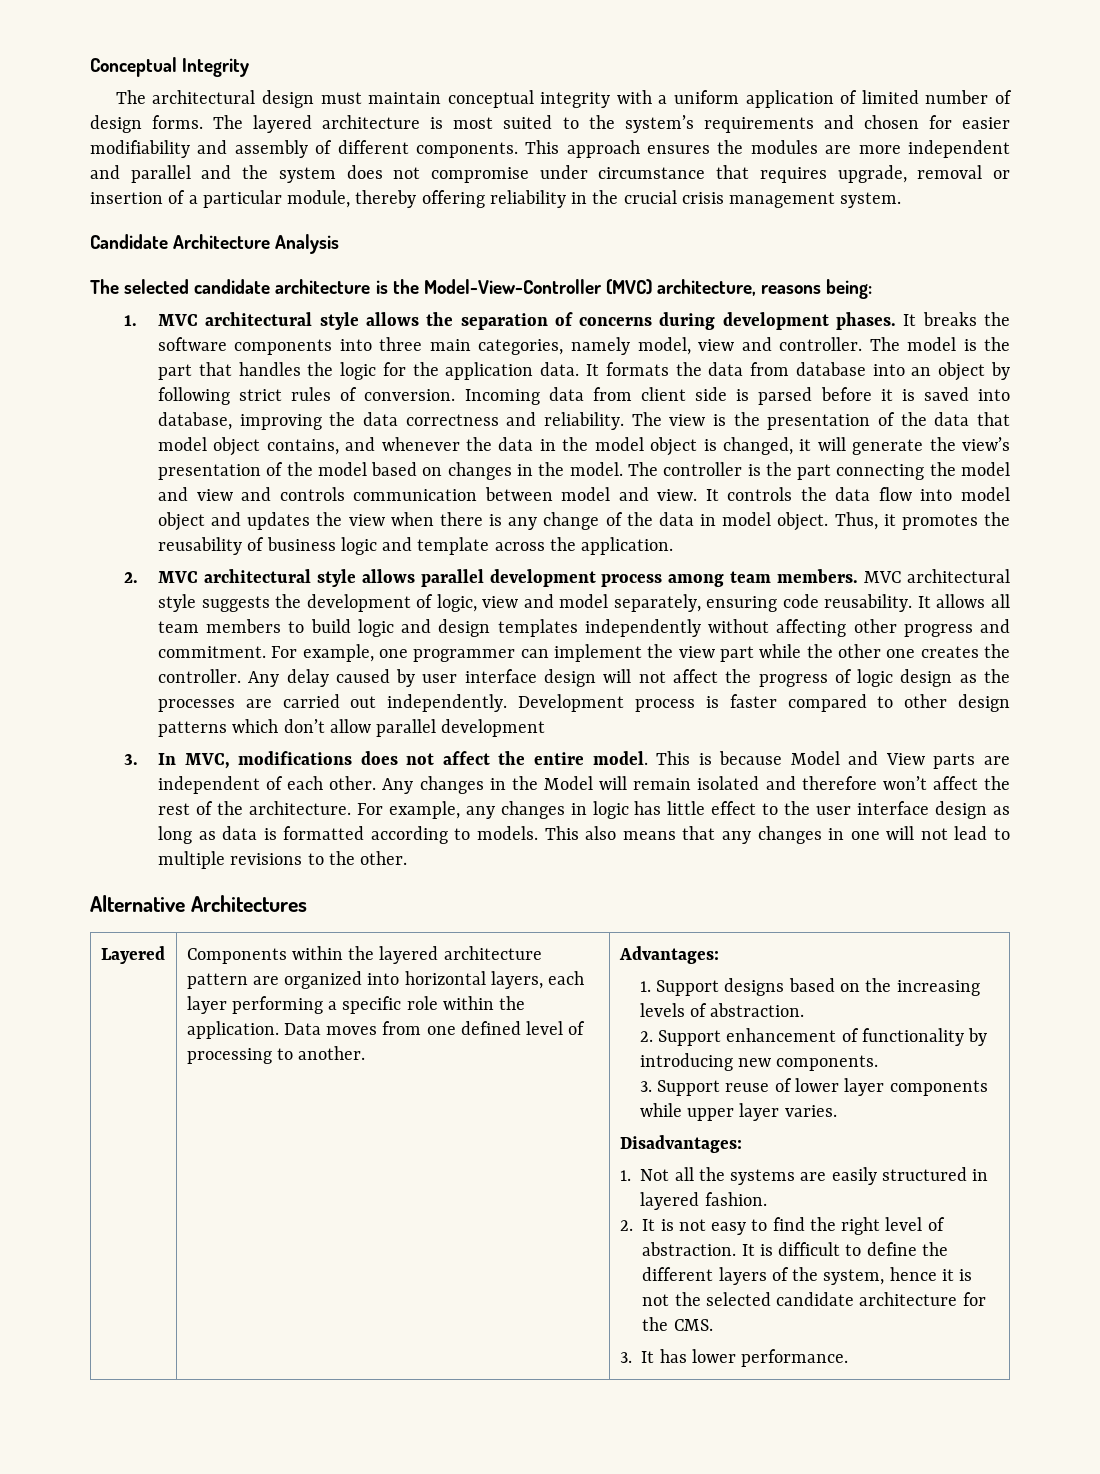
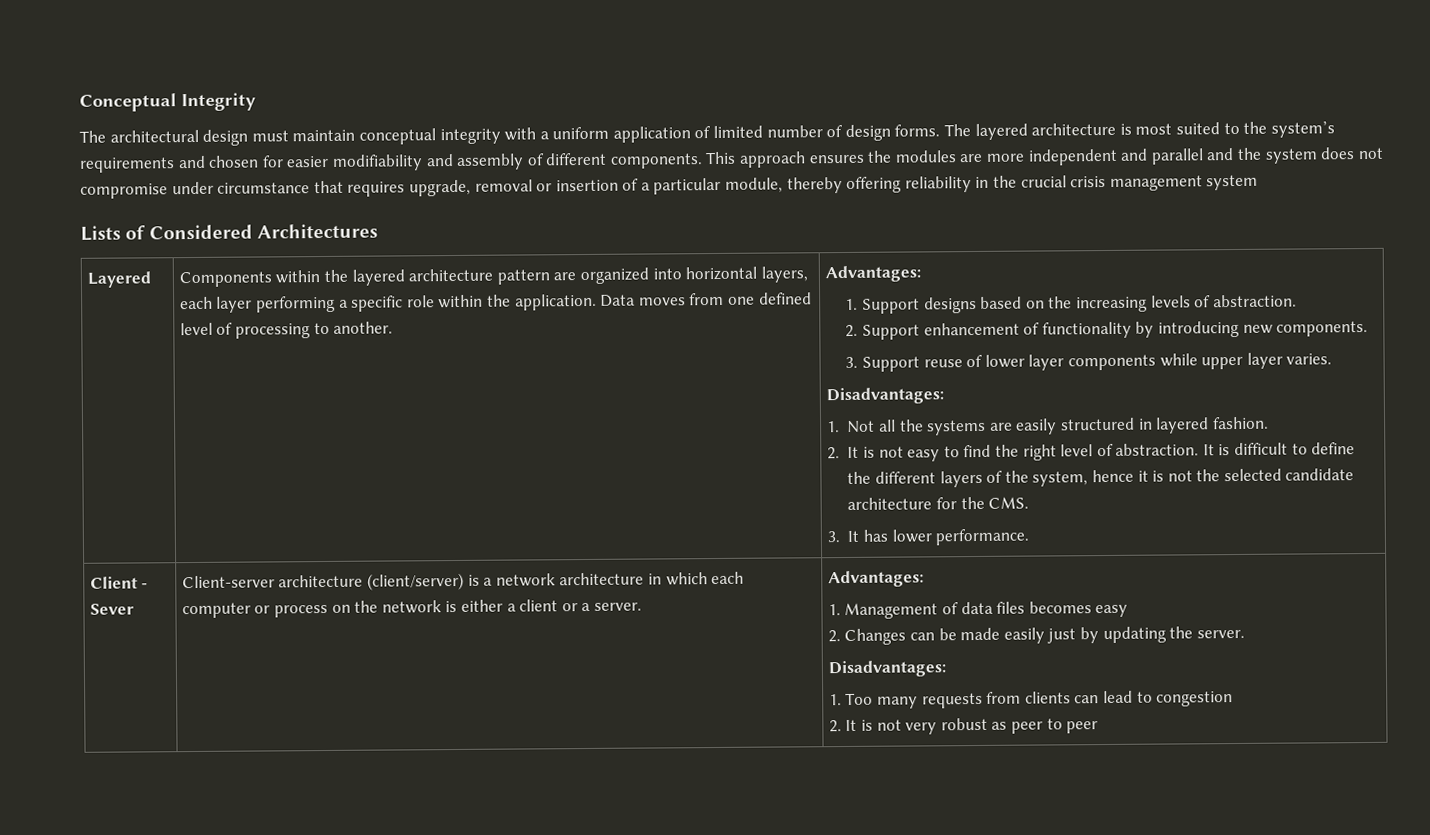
[840,192,902,208] [90,234,340,254] [90,279,873,299] [123,312,1010,330] [157,337,1010,355] [157,362,1010,381] [157,387,1010,405] [157,412,1011,430] [157,437,1010,456] [157,462,1010,480] [157,487,1011,501] [157,512,1010,531] [157,537,674,555] [123,569,1010,587] [157,594,1011,612] [157,619,1011,637] [157,644,1010,662] [157,669,1010,687] [157,694,1011,712] [157,719,546,737] [123,751,1010,769] [157,776,1010,794] [157,801,1011,819] [157,826,1010,844] [157,851,408,869] [90,895,185,912] system. // Candidate Architecture Analysis // The selected candidate architecture is the Model-View-Controller (MVC) architecture, reasons being: // 1. MVC architectural style allows the separation of concerns during development phases. It breaks the software components into three main categories, namely model, view and controller. The model is the part that handles the logic for the application data. It formats the data from database into an object by following strict rules of conversion. Incoming data from client side is parsed before it is saved into database, improving the data correctness and reliability. The view is the presentation of the data that model object contains, and whenever the data in the model object is changed, it will generate the view’s presentation of the model based on changes in the model. The controller is the part connecting the model and view and controls communication between model and view. It controls the data flow into model object and updates the view when there is any change of the data in model object. Thus, it promotes the reusability of business logic and template across the application. // 2. MVC architectural style allows parallel development process among team members. MVC architectural style suggests the development of logic, view and model separately, ensuring code reusability. It allows all team members to build logic and design templates independently without affecting other progress and commitment. For example, one programmer can implement the view part while the other one creates the controller. Any delay caused by user interface design will not affect the progress of logic design as the processes are carried out independently. Development process is faster compared to other design patterns which don’t allow parallel development // 3. In MVC, modifications does not affect the entire model. This is because Model and View parts are independent of each other. Any changes in the Model will remain isolated and therefore won’t affect the rest of the architecture. For example, any changes in logic has little effect to the user interface design as long as data is formatted according to models. This also means that any changes in one will not lead to multiple revisions to the other. // Alternative -> [1206,174,1259,191] [80,224,253,241] system // Lists of Considered
(849, 1358) none -> [89,576,149,589] [89,603,134,615] [181,571,745,591] [181,599,642,619] [827,570,924,588] [827,601,1129,620] [827,626,1245,646] [827,660,946,678] [828,690,1234,709] [828,717,1099,735] // Client - Sever | Client-server architecture (client/server) is a network architecture in which each computer or process on the network is either a client or a server. | Advantages: // 1. Management of data files becomes easy // 2. Changes can be made easily just by updating the server. // Disadvantages: // 1. Too many requests from clients can lead to congestion // 2. It is not very robust as peer to peer

